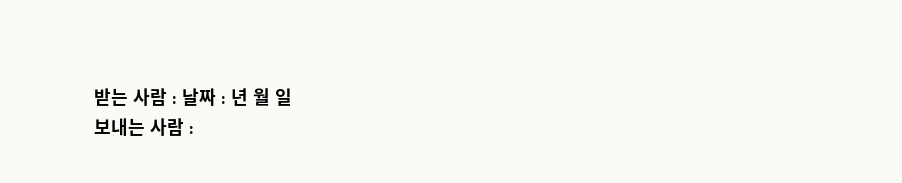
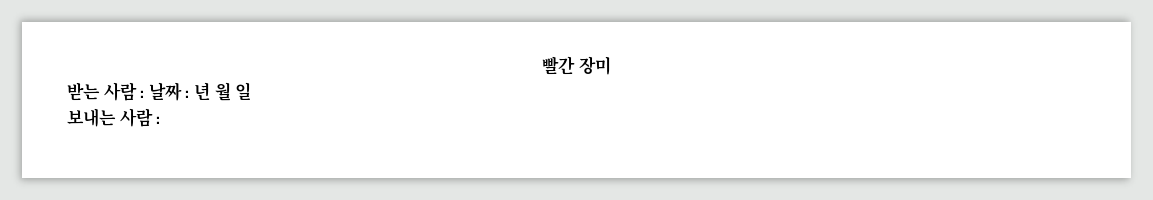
(94, 97) none -> [542,56,611,75] 빨간 장미 //

